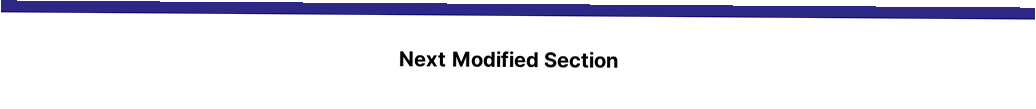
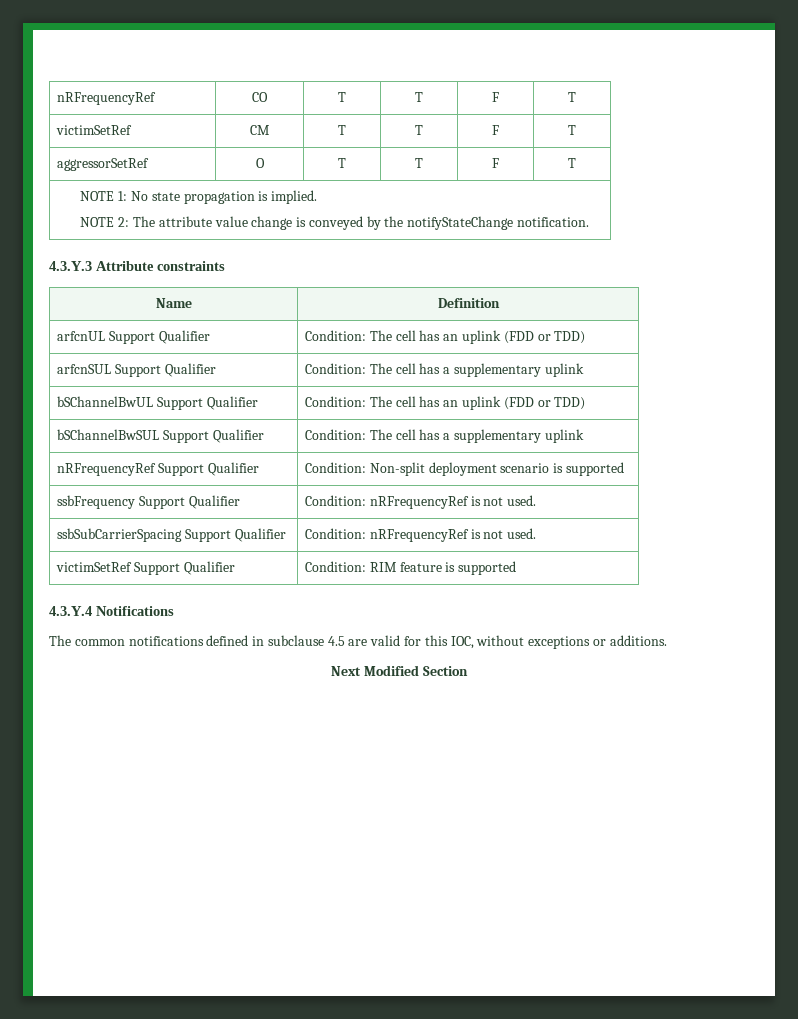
(397, 59) none -> [57,92,157,105] [252,92,268,102] [338,92,346,102] [415,92,423,102] [492,92,499,102] [568,92,576,102] [56,125,133,135] [250,125,270,135] [338,125,346,135] [415,125,423,135] [492,125,499,135] [568,125,576,135] [57,158,150,171] [255,158,265,168] [338,158,346,168] [415,158,423,168] [492,158,499,168] [568,158,576,168] [80,190,318,204] [80,216,590,230] [49,261,225,271] [155,298,192,308] [437,298,500,308] [57,330,210,344] [305,330,586,344] [57,363,216,377] [305,363,584,377] [57,396,258,410] [305,396,586,410] [57,429,264,443] [305,429,584,443] [57,462,259,476] [305,462,625,476] [57,495,240,509] [305,495,537,509] [57,528,286,542] [305,528,537,542] [56,561,235,575] [305,561,517,575] [49,606,174,616] [49,635,667,649] nRFrequencyRef | CO | T | T | F | T // victimSetRef | CM | T | T | F | T // aggressorSetRef | O | T | T | F | T // NOTE 1: No state propagation is implied. // NOTE 2: The attribute value change is conveyed by the notifyStateChange notification. // 4.3.Y.3 Attribute constraints // Name | Definition // arfcnUL Support Qualifier | Condition: The cell has an uplink (FDD or TDD) // arfcnSUL Support Qualifier | Condition: The cell has a supplementary uplink // bSChannelBwUL Support Qualifier | Condition: The cell has an uplink (FDD or TDD) // bSChannelBwSUL Support Qualifier | Condition: The cell has a supplementary uplink // nRFrequencyRef Support Qualifier | Condition: Non-split deployment scenario is supported // ssbFrequency Support Qualifier | Condition: nRFrequencyRef is not used. // ssbSubCarrierSpacing Support Qualifier | Condition: nRFrequencyRef is not used. // victimSetRef Support Qualifier | Condition: RIM feature is supported // 4.3.Y.4 Notifications // The common notifications defined in subclause 4.5 are valid for this IOC, without exceptions or additions. //

